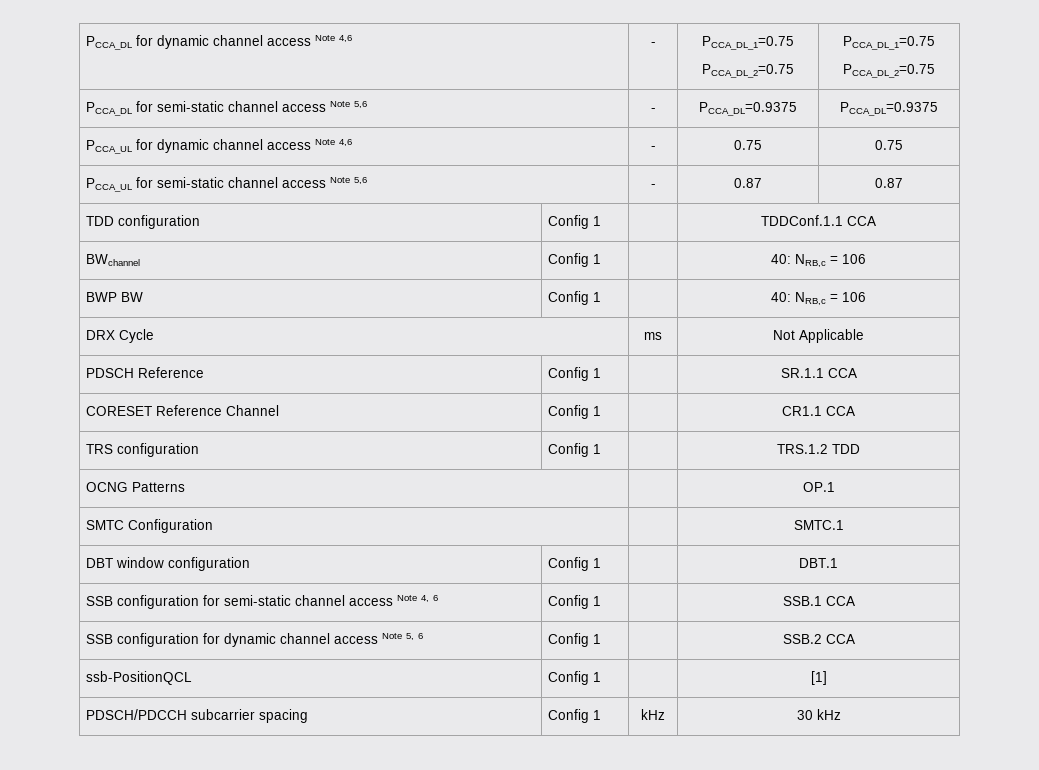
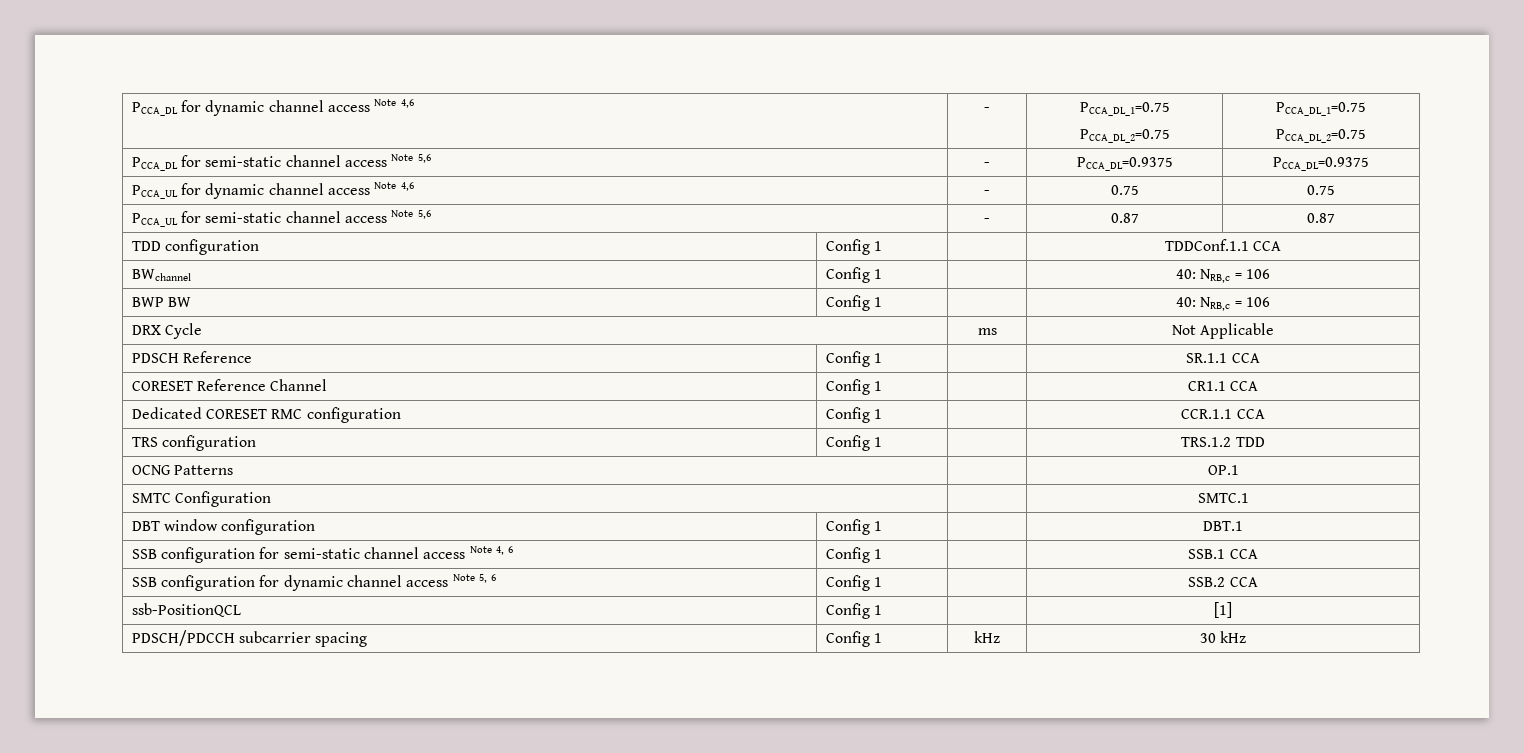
(855, 411) none -> [131,407,401,423] [825,407,883,423] [1181,409,1265,419] // Dedicated CORESET RMC configuration | Config 1 | | CCR.1.1 CCA

